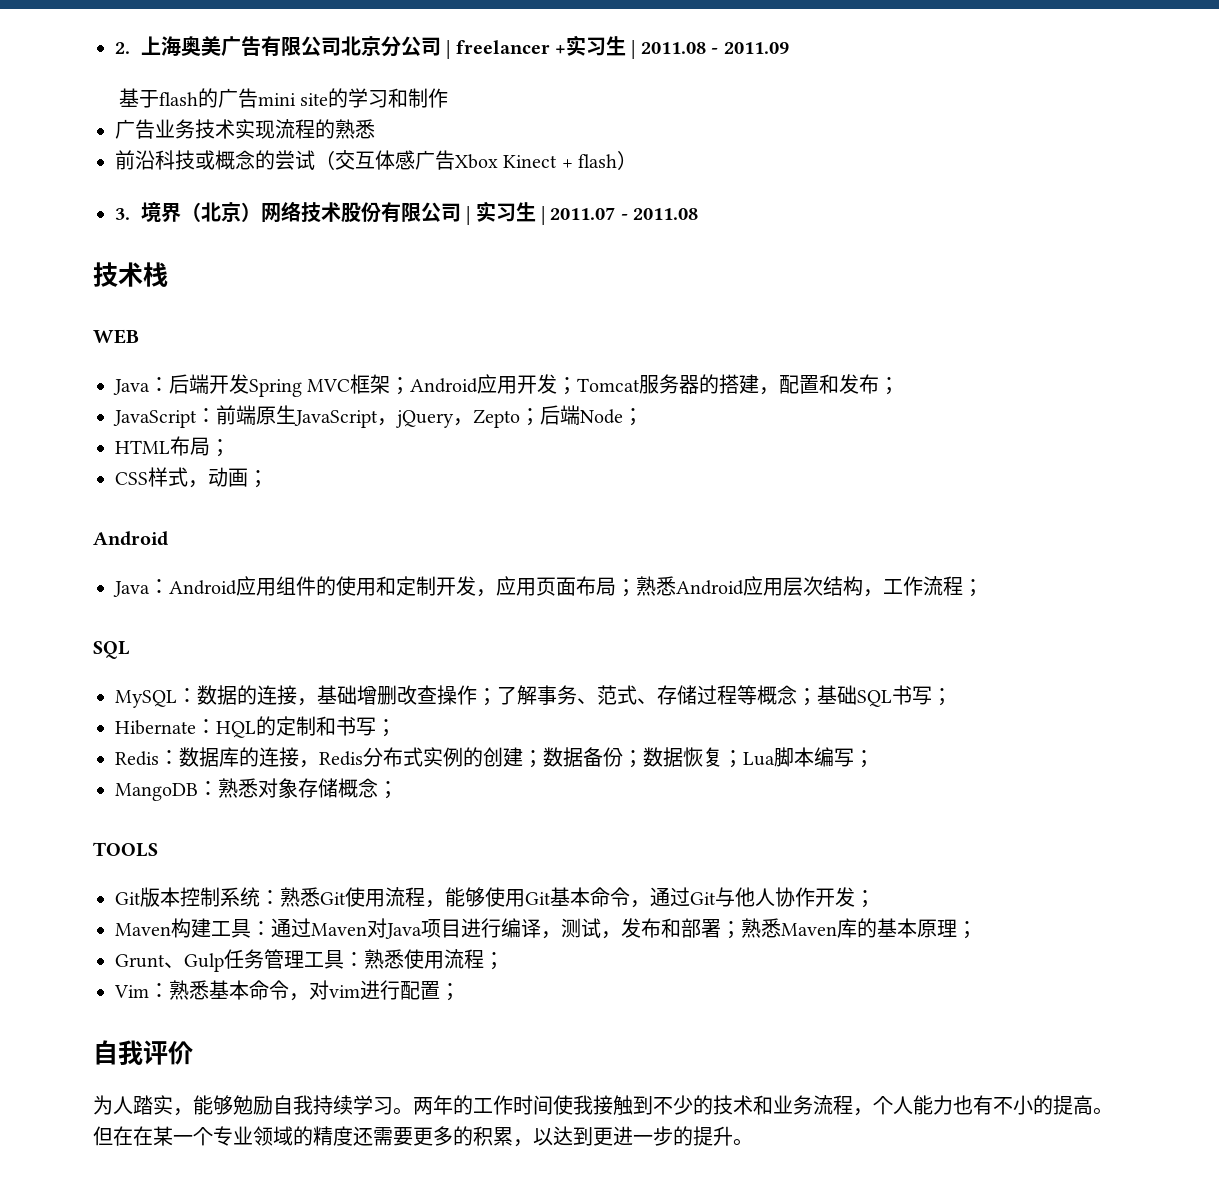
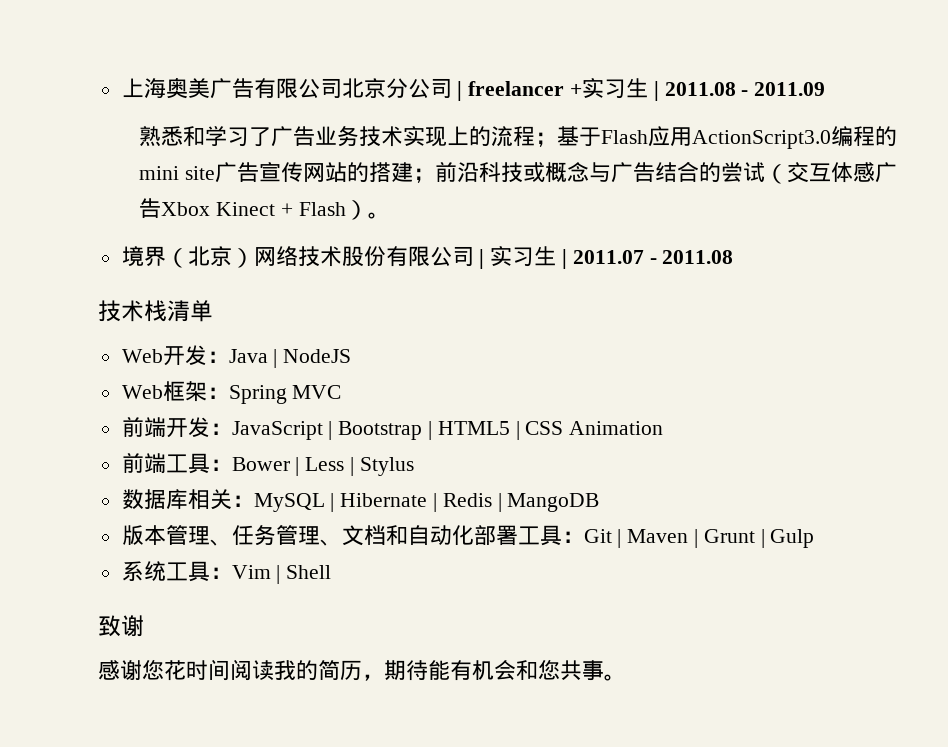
[115,42,130,54] 2. -> (121, 88) none
[118,88,449,108] [115,119,375,139] 基于flash的广告mini site的学习和制作 // 广告业务技术实现流程的熟悉 // -> [139,126,898,149] [139,162,435,183] 熟悉和学习了广告业务技术实现上的流程；基于Flash应用ActionScript3.0编程的mini site广告宣传网站的搭建；
(255, 160) none -> [588,161,699,183] 与广告结合
[578,150,638,170] [115,208,130,220] flash） // 3. -> [298,200,390,220] Flash）。 //
[93,329,139,344] [113,374,900,397] [113,405,643,428] [115,436,230,457] [115,467,268,488] [93,531,168,546] [113,576,983,597] [93,641,130,659] [115,685,952,708] [115,716,396,738] [115,747,874,768] [115,778,398,801] [93,842,158,857] [115,887,875,908] [115,918,977,939] [115,949,504,972] [114,980,460,1001] [93,1040,193,1065] [93,1095,1113,1116] [93,1126,733,1147] // WEB // Java：后端开发Spring MVC框架；Android应用开发；Tomcat服务器的搭建，配置和发布； // JavaScript：前端原生JavaScript，jQuery，Zepto；后端Node； // HTML布局； // CSS样式，动画； // Android // Java：Android应用组件的使用和定制开发，应用页面布局；熟悉Android应用层次结构，工作流程； // SQL // MySQL：数据的连接，基础增删改查操作；了解事务、范式、存储过程等概念；基础SQL书写； // Hibernate：HQL的定制和书写； // Redis：数据库的连接，Redis分布式实例的创建；数据备份；数据恢复；Lua脚本编写； // MangoDB：熟悉对象存储概念； // TOOLS // Git版本控制系统：熟悉Git使用流程，能够使用Git基本命令，通过Git与他人协作开发； // Maven构建工具：通过Maven对Java项目进行编译，测试，发布和部署；熟悉Maven库的基本原理； // Grunt、Gulp任务管理工具：熟悉使用流程； // Vim：熟悉基本命令，对vim进行配置； // 自我评价 // 为人踏实，能够勉励自我持续学习。两年的工作时间使我接触到不少的技术和业务流程，个人能力也有不小的提高。但在在某一个专业领域的精度还需要更多的积累，以达到更进一步的提升 -> [167,300,213,322] [121,345,352,368] [121,381,342,404] [121,416,664,440] [121,452,414,476] [121,489,600,512] [121,525,815,548] [121,561,332,584] [98,615,144,637] [98,659,604,681] 清单 // Web开发：Java | NodeJS // Web框架：Spring MVC // 前端开发：JavaScript | Bootstrap | HTML5 | CSS Animation // 前端工具：Bower | Less | Stylus // 数据库相关：MySQL | Hibernate | Redis | MangoDB // 版本管理、任务管理、文档和自动化部署工具：Git | Maven | Grunt | Gulp // 系统工具：Vim | Shell // 致谢 // 感谢您花时间阅读我的简历，期待能有机会和您共事

